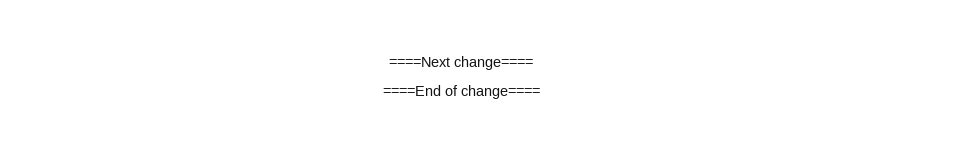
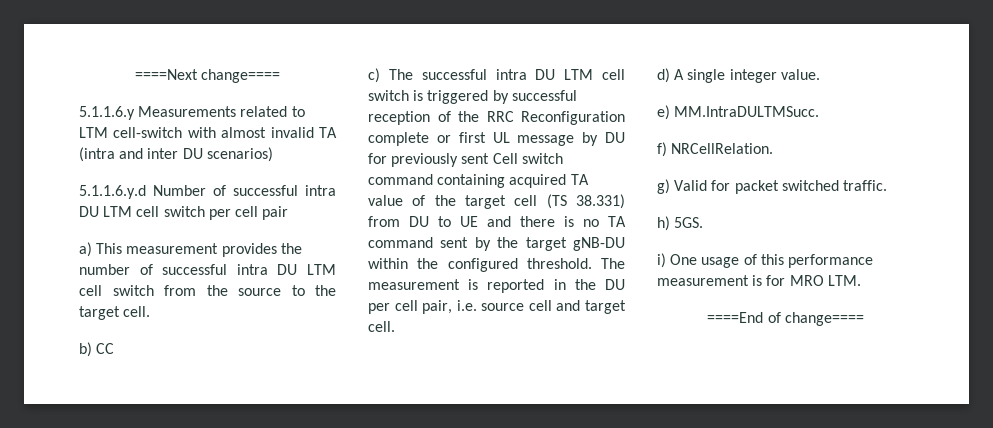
(533, 63) none -> [79,106,305,120] [79,127,337,138] [79,147,273,162] [79,185,336,199] [79,206,289,220] [79,242,302,257] [79,264,336,275] [79,285,336,296] [79,306,151,320] [79,342,115,357] [368,68,625,83] [368,90,577,104] [368,111,625,125] [368,132,625,146] [368,153,563,167] [368,174,589,188] [368,194,625,209] [368,216,626,227] [368,237,625,251] [368,258,625,272] [368,279,625,293] [368,300,626,314] [368,321,395,332] [657,68,820,83] [657,105,820,120] [657,142,774,157] [657,179,887,194] [657,216,704,231] [657,253,873,268] [657,275,861,286] // 5.1.1.6.y Measurements related to LTM cell-switch with almost invalid TA (intra and inter DU scenarios) // 5.1.1.6.y.d Number of successful intra DU LTM cell switch per cell pair // a) This measurement provides the number of successful intra DU LTM cell switch from the source to the target cell. // b) CC // c) The successful intra DU LTM cell switch is triggered by successful reception of the RRC Reconfiguration complete or first UL message by DU for previously sent Cell switch command containing acquired TA value of the target cell (TS 38.331) from DU to UE and there is no TA command sent by the target gNB-DU within the configured threshold. The measurement is reported in the DU per cell pair, i.e. source cell and target cell. // d) A single integer value. // e) MM.IntraDULTMSucc. // f) NRCellRelation. // g) Valid for packet switched traffic. // h) 5GS. // i) One usage of this performance measurement is for MRO LTM.

